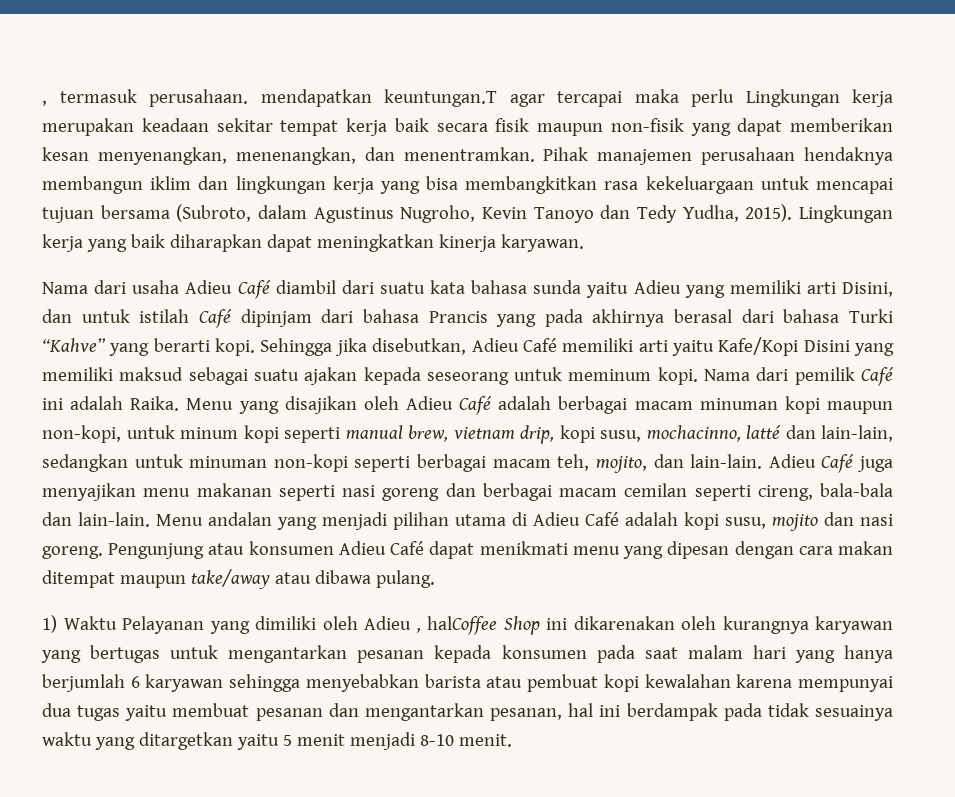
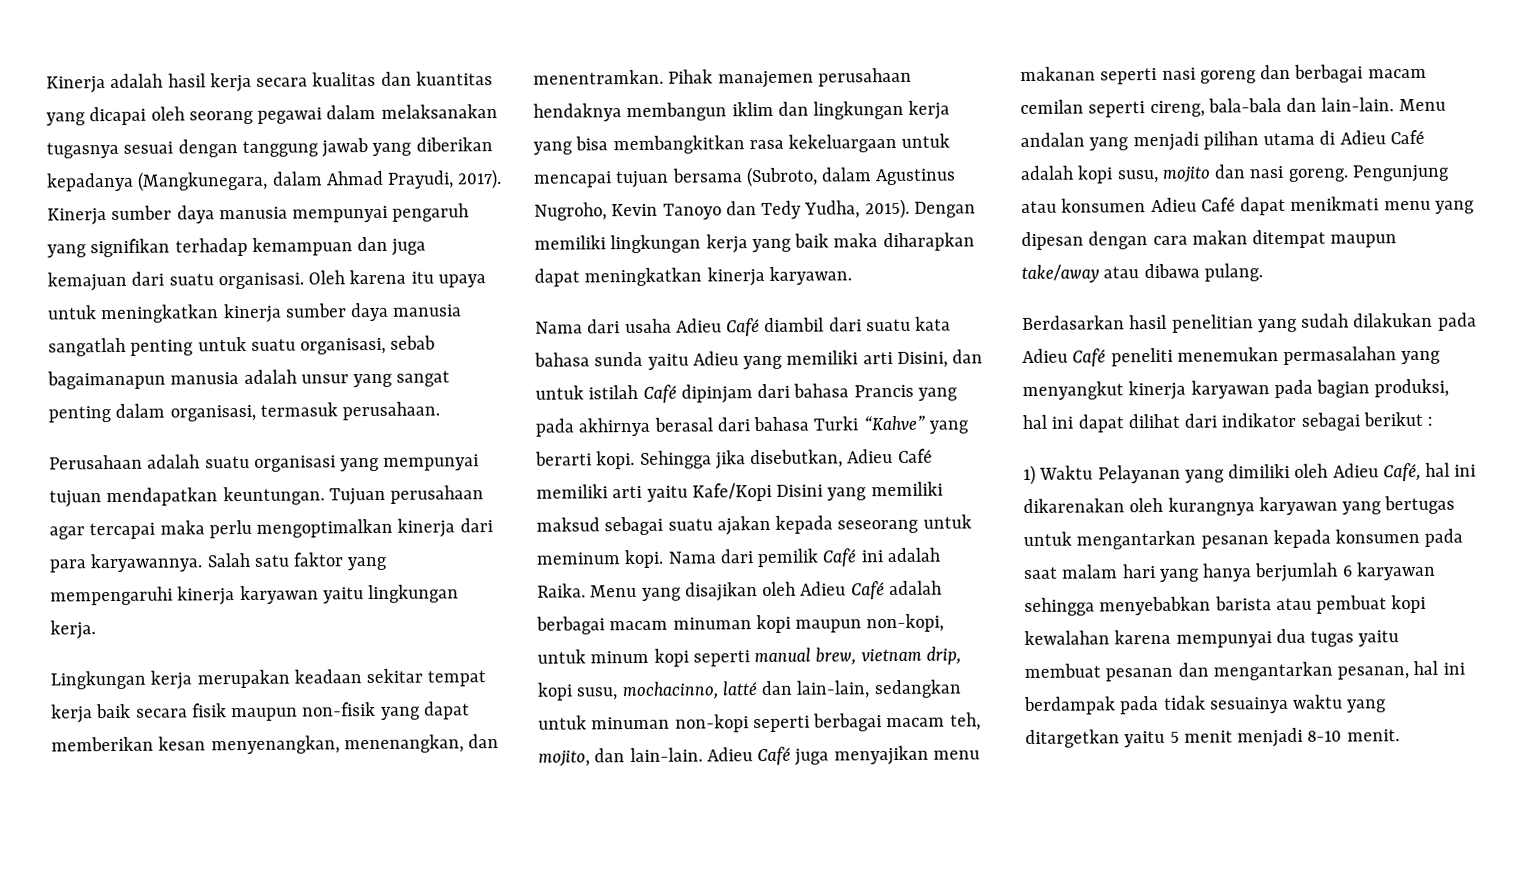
[42,89,734,107] , termasuk perusahaan. mendapatkan keuntungan.T agar tercapai maka perlu -> [46,71,493,94] [46,104,498,126] [46,137,493,159] [46,169,503,192] [47,203,470,226] [47,236,427,258] [47,269,486,292] [47,302,463,324] [48,335,436,357] [47,369,451,390] [48,401,441,423] [49,454,480,472] [49,485,485,508] [49,518,493,540] [49,552,388,573] [50,584,460,606] [50,620,96,640] Kinerja adalah hasil kerja secara kualitas dan kuantitas yang dicapai oleh seorang pegawai dalam melaksanakan tugasnya sesuai dengan tanggung jawab yang diberikan kepadanya (Mangkunegara, dalam Ahmad Prayudi, 2017). Kinerja sumber daya manusia mempunyai pengaruh yang signifikan terhadap kemampuan dan juga kemajuan dari suatu organisasi. Oleh karena itu upaya untuk meningkatkan kinerja sumber daya manusia sangatlah penting untuk suatu organisasi, sebab bagaimanapun manusia adalah unsur yang sangat penting dalam organisasi, termasuk perusahaan. // Perusahaan adalah suatu organisasi yang mempunyai tujuan mendapatkan keuntungan. Tujuan perusahaan agar tercapai maka perlu mengoptimalkan kinerja dari para karyawannya. Salah satu faktor yang mempengaruhi kinerja karyawan yaitu lingkungan kerja. //
[798,205,893,223] Lingkungan -> [913,201,976,218] [534,234,702,254] Dengan memiliki lingkungan
(165, 241) none -> [833,233,879,248] maka
(435, 579) none -> [1022,312,1477,333] [1022,346,1441,367] [1022,378,1450,401] [1022,411,1434,433] // Berdasarkan hasil penelitian yang sudah dilakukan pada Adieu Café peneliti menemukan permasalahan yang menyangkut kinerja karyawan pada bagian produksi, hal ini dapat dilihat dari indikator sebagai berikut :
[415,616,540,635] , halCoffee Shop -> [1382,462,1451,482] Café, hal

